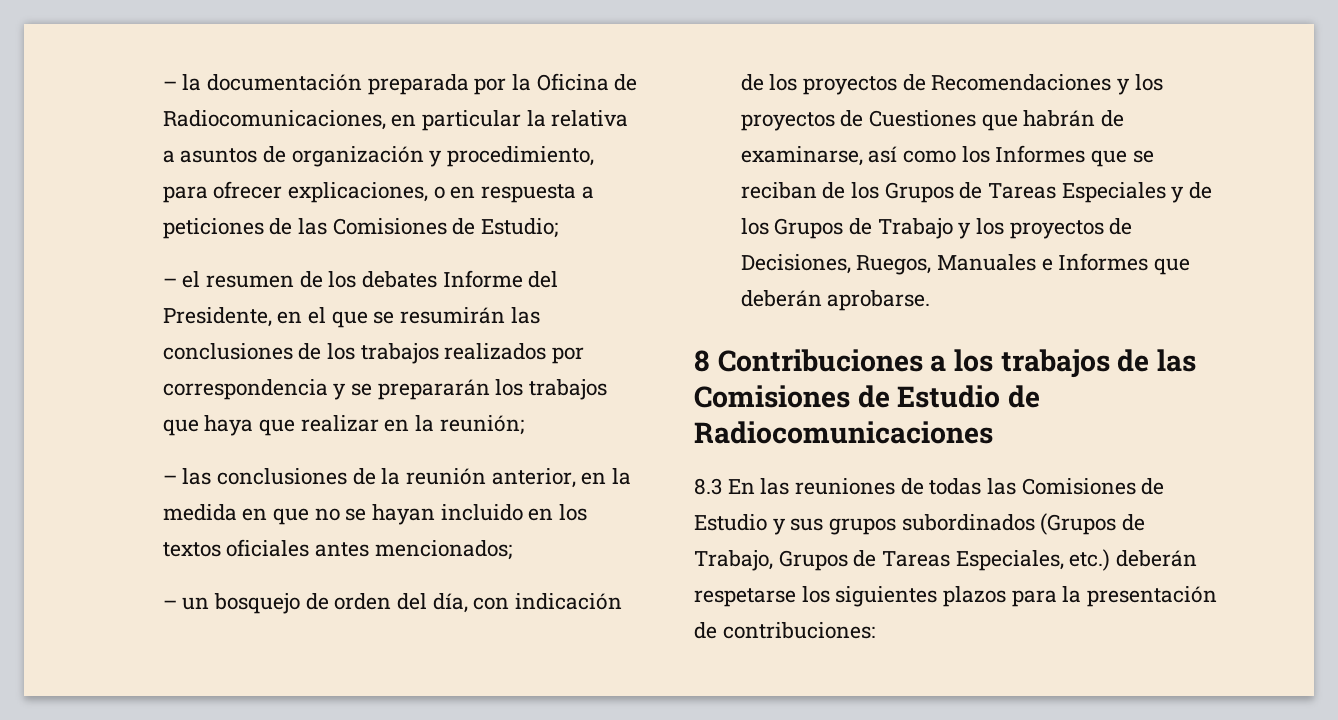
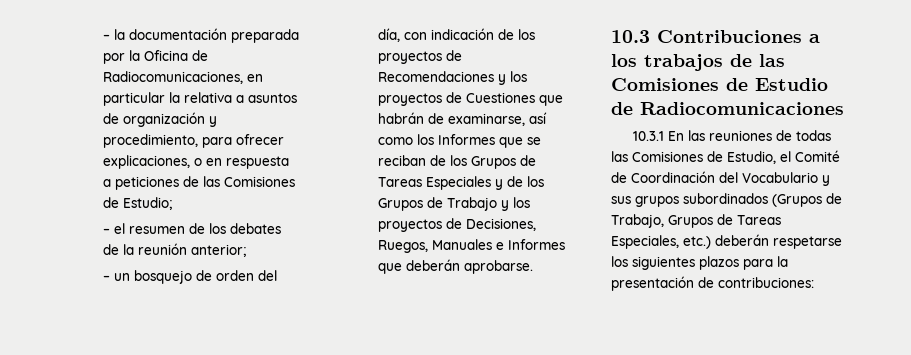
[442,270,559,288] [162,307,540,328] [162,343,585,364] [162,379,608,400] [162,415,524,436] [162,468,632,488] [162,504,588,525] [162,539,512,560] Informe del Presidente, en el que se resumirán las conclusiones de los trabajos realizados por correspondencia y se prepararán los trabajos que haya que realizar en la reunión; // – las conclusiones de la reunión anterior, en la medida en que no se hayan incluido en los textos oficiales antes mencionados; -> [102,243,246,257] de la reunión anterior;
[694,350,710,372] 8 -> [611,30,650,43] 10.3
[694,478,722,495] 8.3 -> [632,131,664,141] 10.3.1
[694,514,767,531] Estudio -> [727,150,840,164] [611,171,818,183] Estudio, el Comité de Coordinación del Vocabulario

